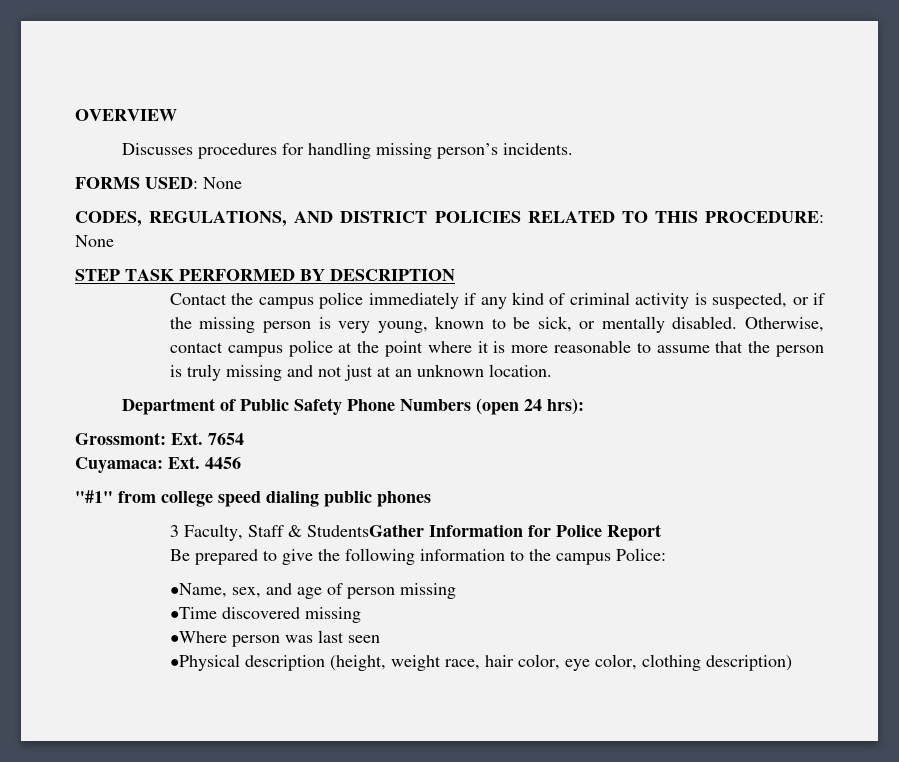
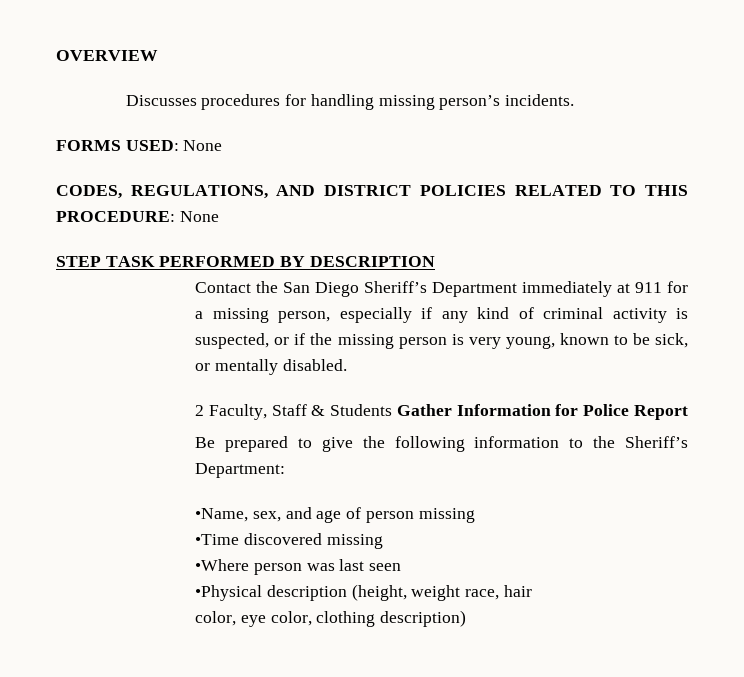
[258,292,459,309] campus police immediately -> [283,281,689,297] [195,307,412,323] San Diego Sheriff’s Department immediately at 911 for a missing person, especially
[744,317,824,332] [169,340,824,357] [169,364,552,381] [122,398,585,415] [75,432,244,445] [75,456,241,473] [75,490,431,507] [169,525,179,537] Otherwise, contact campus police at the point where it is more reasonable to assume that the person is truly missing and not just at an unknown location. // Department of Public Safety Phone Numbers (open 24 hrs): // Grossmont: Ext. 7654 // Cuyamaca: Ext. 4456 // "#1" from college speed dialing public phones // 3 -> [195,405,205,416] // 2
[306,524,424,537] StudentsGather -> [330,404,452,416] Students Gather
[555,548,666,565] campus Police: -> [624,436,688,448] [195,463,286,478] Sheriff’s Department:
(514, 661) none -> (532, 591) //

